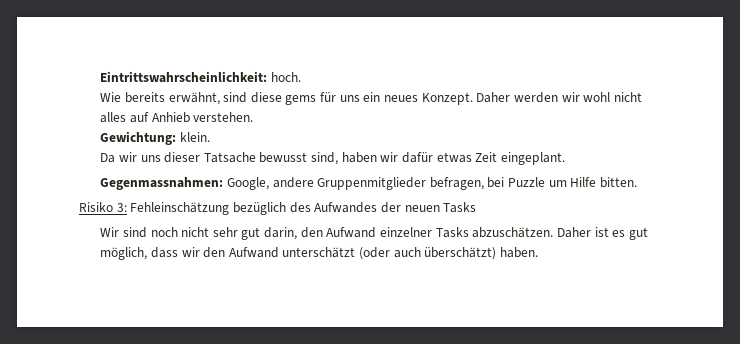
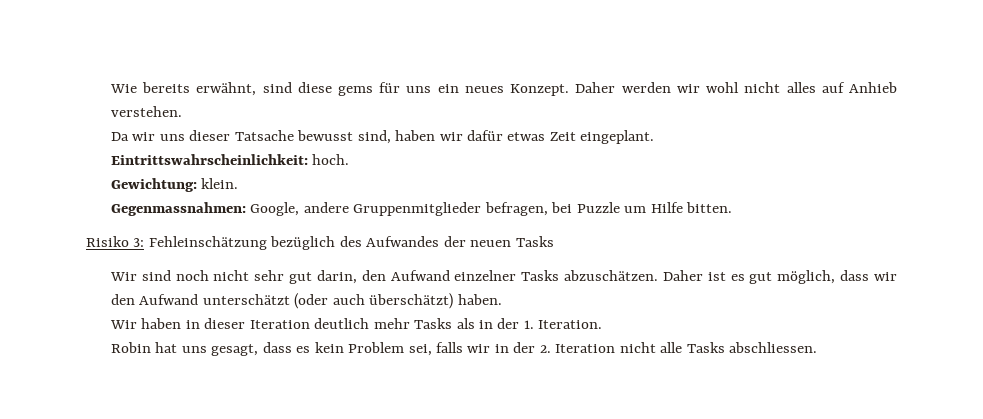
[100,71,301,83] Eintrittswahrscheinlichkeit: hoch. // -> (109, 88) none
[100,131,210,145] // Gewichtung: klein. -> (182, 111) none
(565, 158) none -> [110,154,350,165] [110,178,239,192] // Eintrittswahrscheinlichkeit: hoch. // Gewichtung: klein.
(539, 252) none -> [109,318,603,329] [110,342,818,356] // Wir haben in dieser Iteration deutlich mehr Tasks als in der 1. Iteration. // Robin hat uns gesagt, dass es kein Problem sei, falls wir in der 2. Iteration nicht alle Tasks abschliessen.

